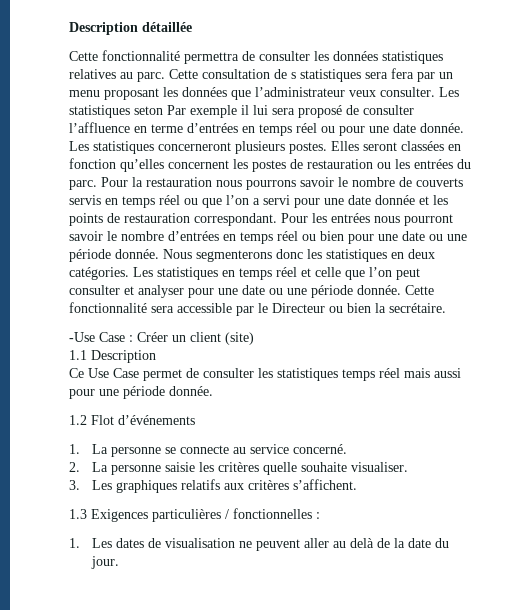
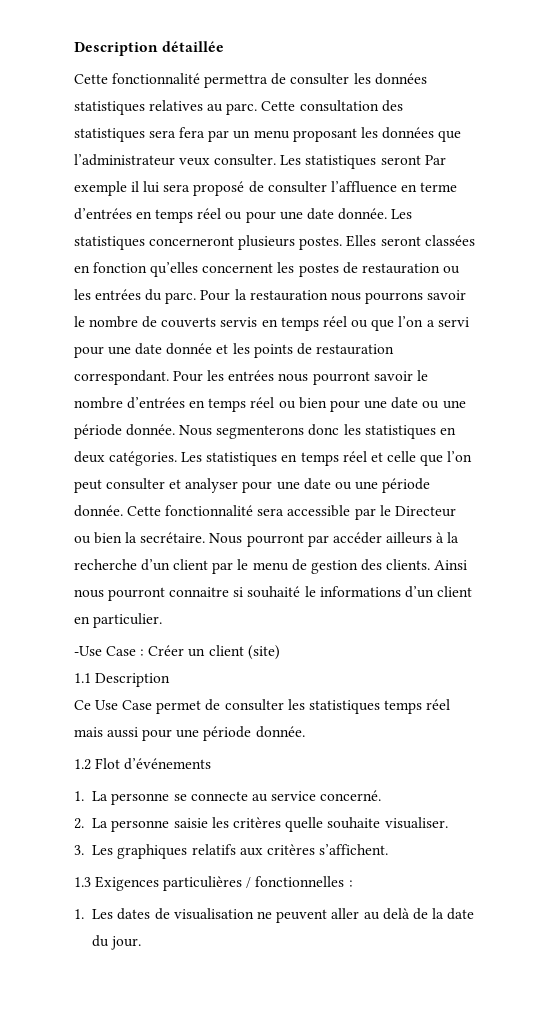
[274,69,297,79] de s -> [381,100,403,112] des
[134,106,164,115] seton -> [380,155,421,165] seront
(447, 308) none -> [209,532,460,547] [73,559,468,574] [73,586,473,601] [73,613,162,628] Nous pourront par accéder ailleurs à la recherche d’un client par le menu de gestion des clients. Ainsi nous pourront connaitre si souhaité le informations d’un client en particulier.

